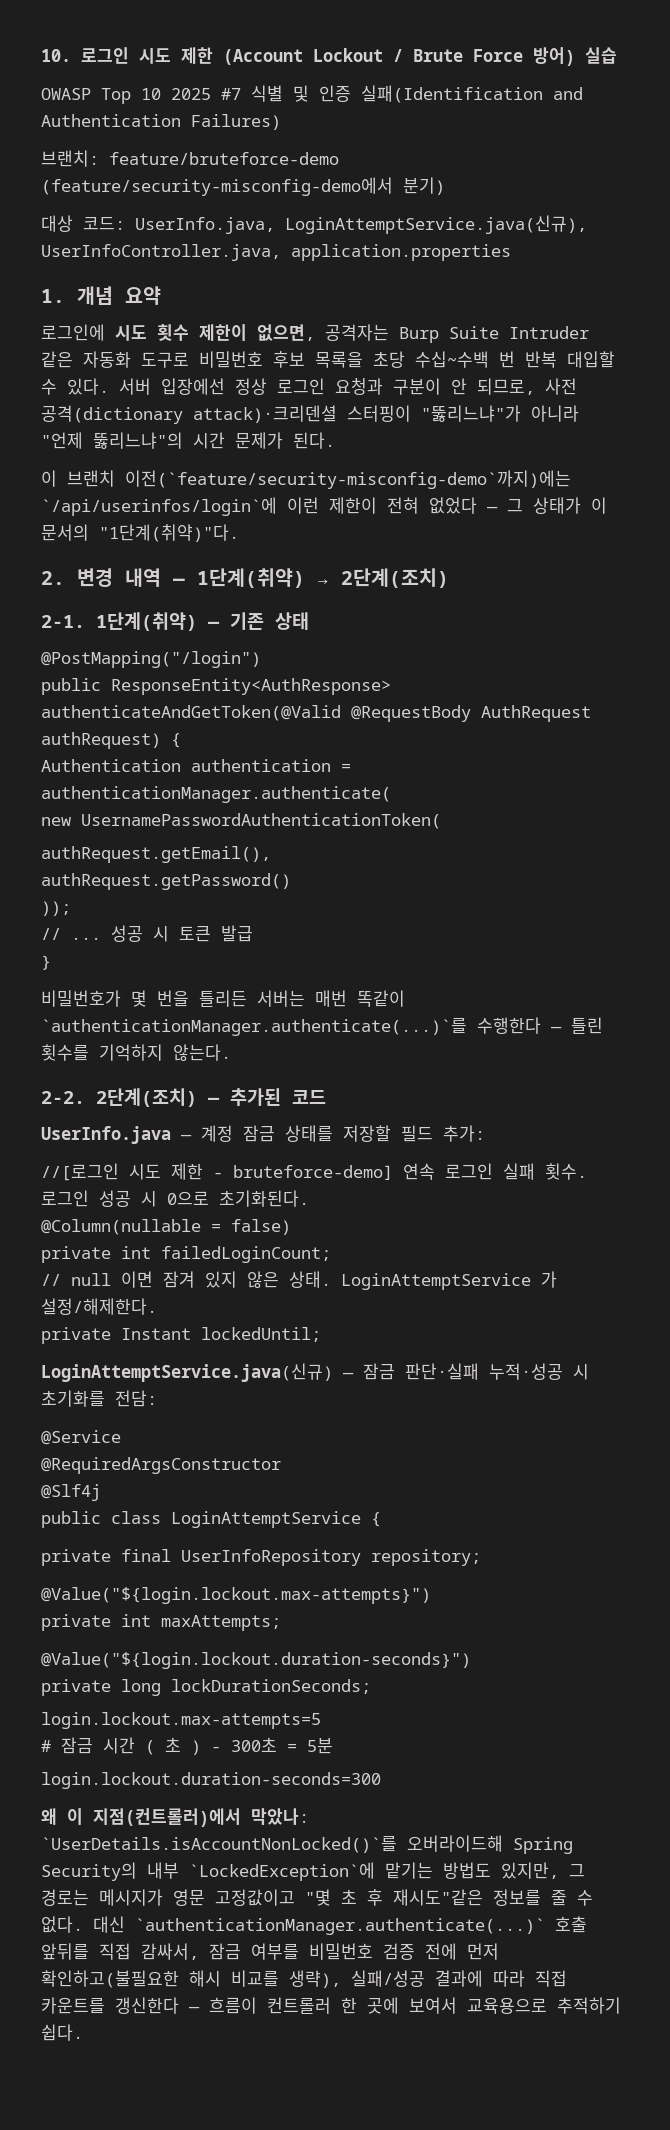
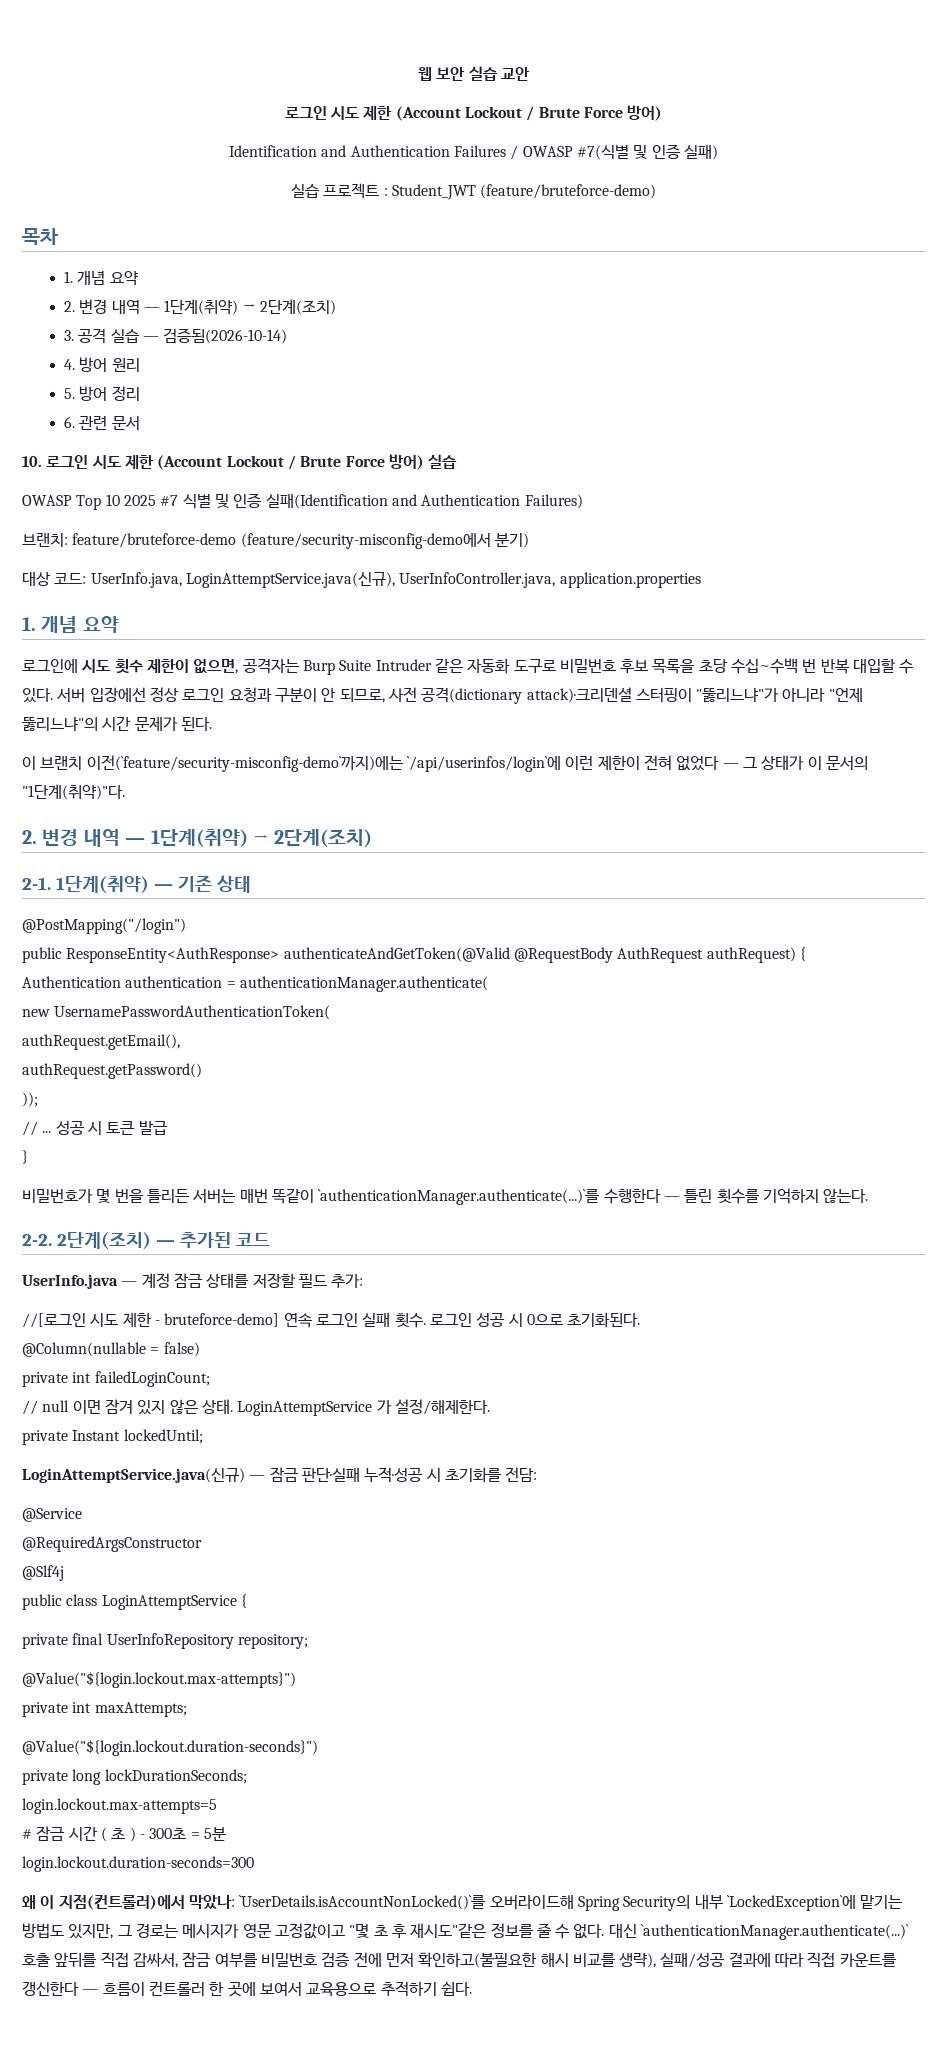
(41, 55) none -> [418,66,530,81] [284,105,663,121] [229,144,718,160] [290,183,657,200] [22,228,58,245] [64,271,139,286] [64,299,336,315] [64,328,288,344] [64,357,140,372] [64,386,140,401] [64,416,140,430] 웹 보안 실습 교안 // 로그인 시도 제한 (Account Lockout / Brute Force 방어) // Identification and Authentication Failures / OWASP #7(식별 및 인증 실패) // 실습 프로젝트 : Student_JWT (feature/bruteforce-demo) // 목차 // 1. 개념 요약 // 2. 변경 내역 — 1단계(취약) → 2단계(조치) // 3. 공격 실습 — 검증됨(2026-10-14) // 4. 방어 원리 // 5. 방어 정리 // 6. 관련 문서 //

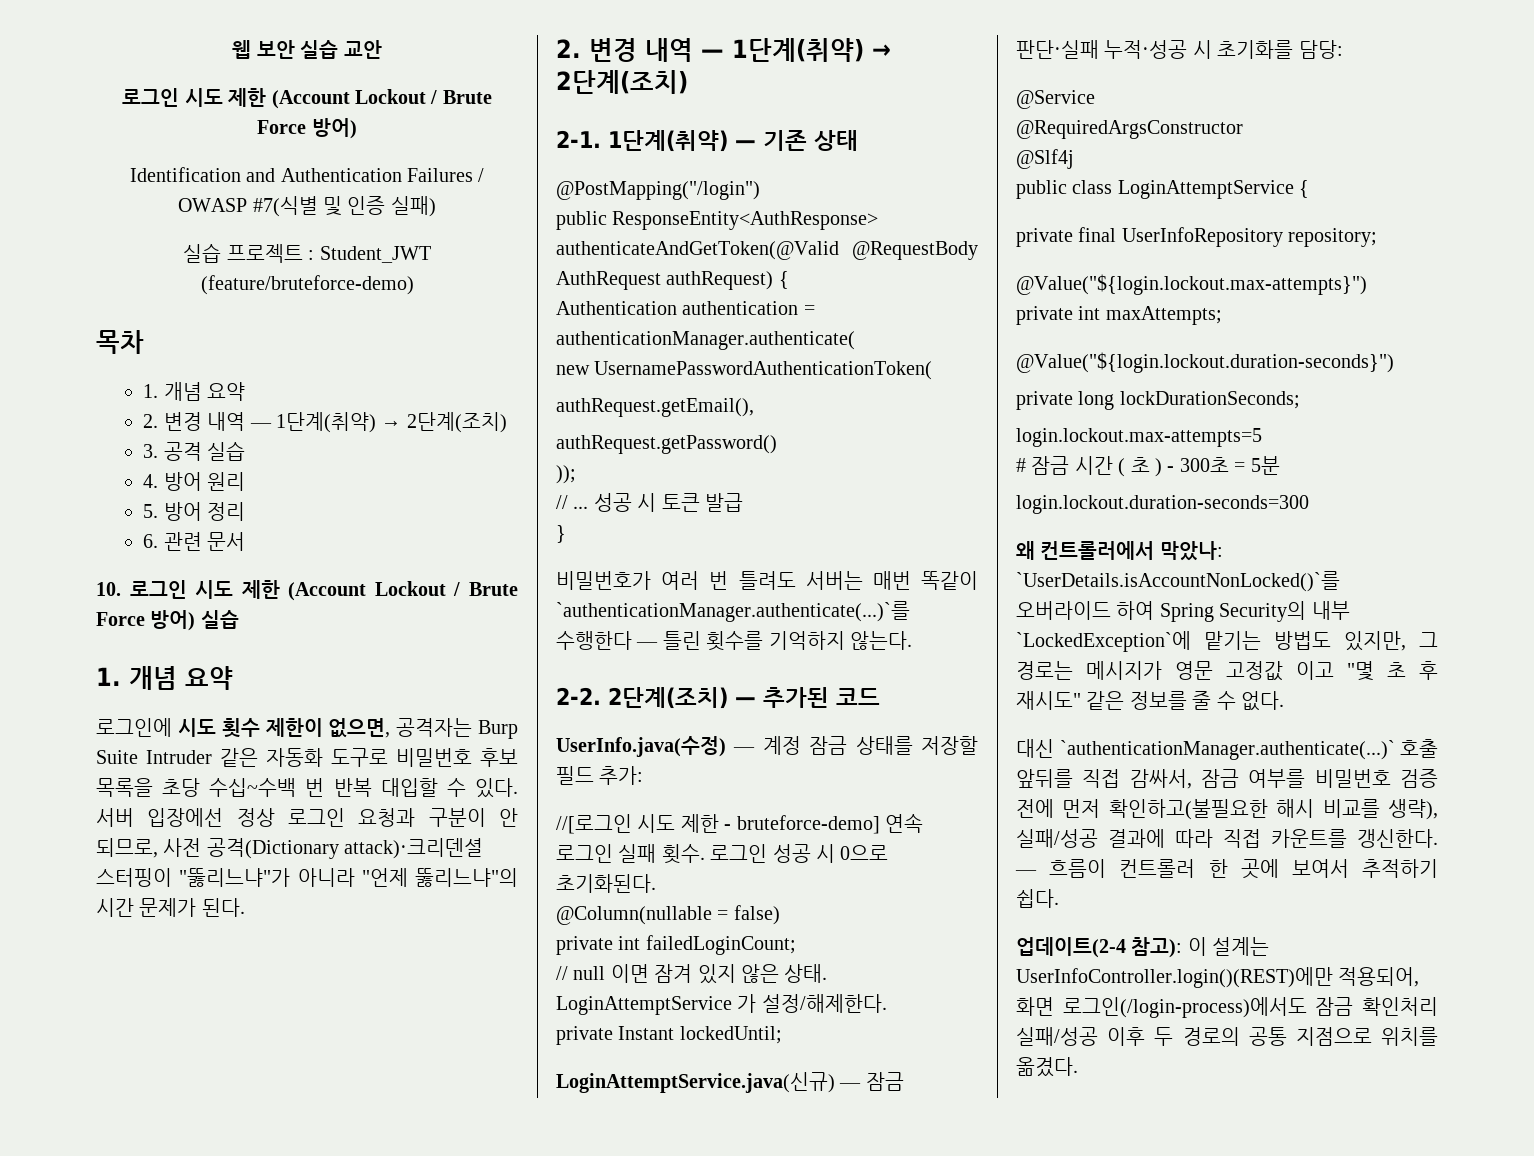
[142,328,288,344] — 검증됨(2026-10-14) -> (246, 451) none
[22,493,583,510] [22,533,529,549] [22,572,701,588] // OWASP Top 10 2025 #7 식별 및 인증 실패(Identification and Authentication Failures) // 브랜치: feature/bruteforce-demo (feature/security-misconfig-demo에서 분기) // 대상 코드: UserInfo.java, LoginAttemptService.java(신규), UserInfoController.java, application.properties -> (239, 619) none
[421,687,523,704] 공격(dictionary -> [206,838,339,859] 공격(Dictionary
[22,755,868,772] [22,784,125,800] // 이 브랜치 이전(`feature/security-misconfig-demo`까지)에는 `/api/userinfos/login`에 이런 제한이 전혀 없었다 — 그 상태가 이 문서의 "1단계(취약)"다. -> (245, 907) none
[96,1189,190,1203] 몇 번을 틀리든 -> [661,571,796,590] 여러 번 틀려도
[22,1274,118,1289] UserInfo.java -> [556,736,726,757] UserInfo.java(수정)
[505,1467,538,1482] 전담: -> [1298,40,1343,59] 담당:
[40,1894,574,1910] 이 지점(컨트롤러)에서 막았나: `UserDetails.isAccountNonLocked()`를 오버라이드해 -> [1040,541,1223,561] [1016,571,1340,592] [1016,601,1155,620] 컨트롤러에서 막았나: `UserDetails.isAccountNonLocked()`를 오버라이드 하여
[274,1923,345,1939] 고정값이고 -> [1226,661,1334,681] 고정값 이고
[410,1923,488,1938] 재시도"같은 -> [1016,691,1125,710] 재시도" 같은
(605, 1931) none -> (1284, 701) //
[22,1981,79,1996] 갱신한다 -> [1357,829,1438,848] 갱신한다.
[306,1982,377,1997] 교육용으로 -> (1349, 868) none
(472, 1988) none -> [1016,937,1270,958] [1016,967,1420,988] [1016,997,1438,1018] [1016,1027,1438,1046] [1016,1057,1078,1077] // 업데이트(2-4 참고): 이 설계는 UserInfoController.login()(REST)에만 적용되어, 화면 로그인(/login-process)에서도 잠금 확인처리 실패/성공 이후 두 경로의 공통 지점으로 위치를 옮겼다.

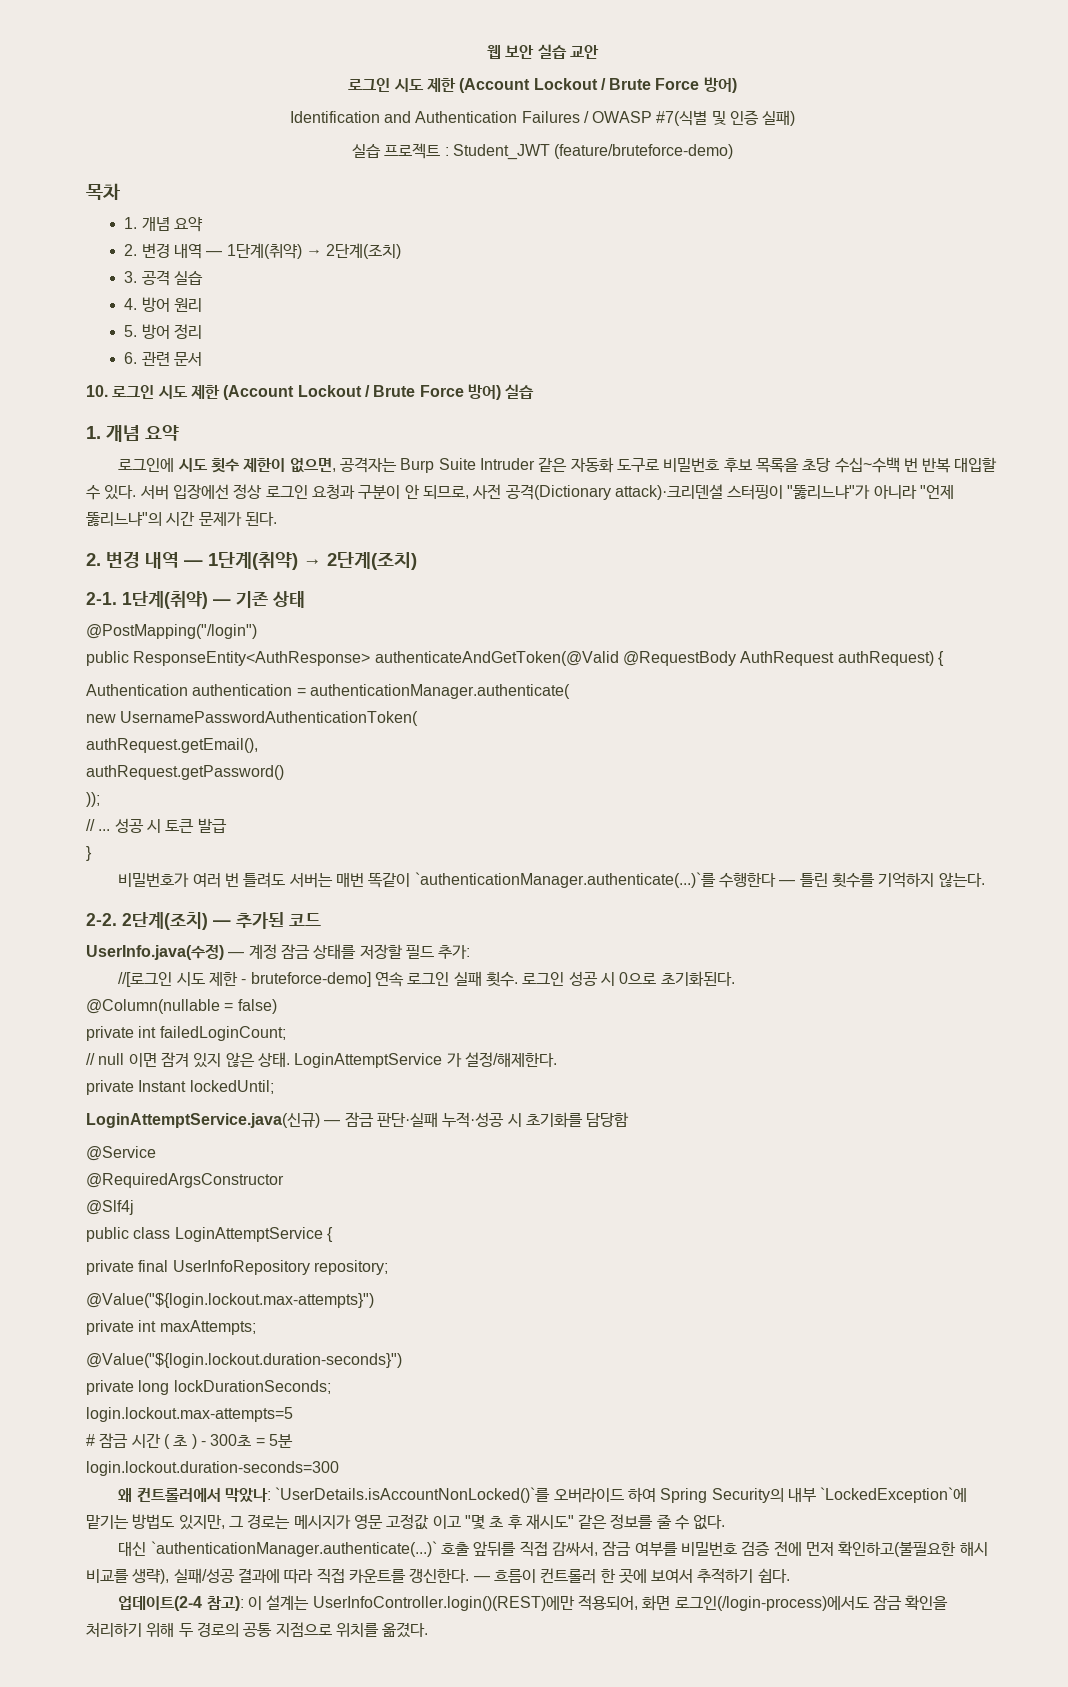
[1298,40,1343,59] 담당: -> [586,1112,630,1127] 담당함
[1362,997,1438,1016] [1016,1027,1146,1046] 확인처리 실패/성공 이후 -> [905,1595,949,1610] [86,1622,175,1637] 확인을 처리하기 위해

